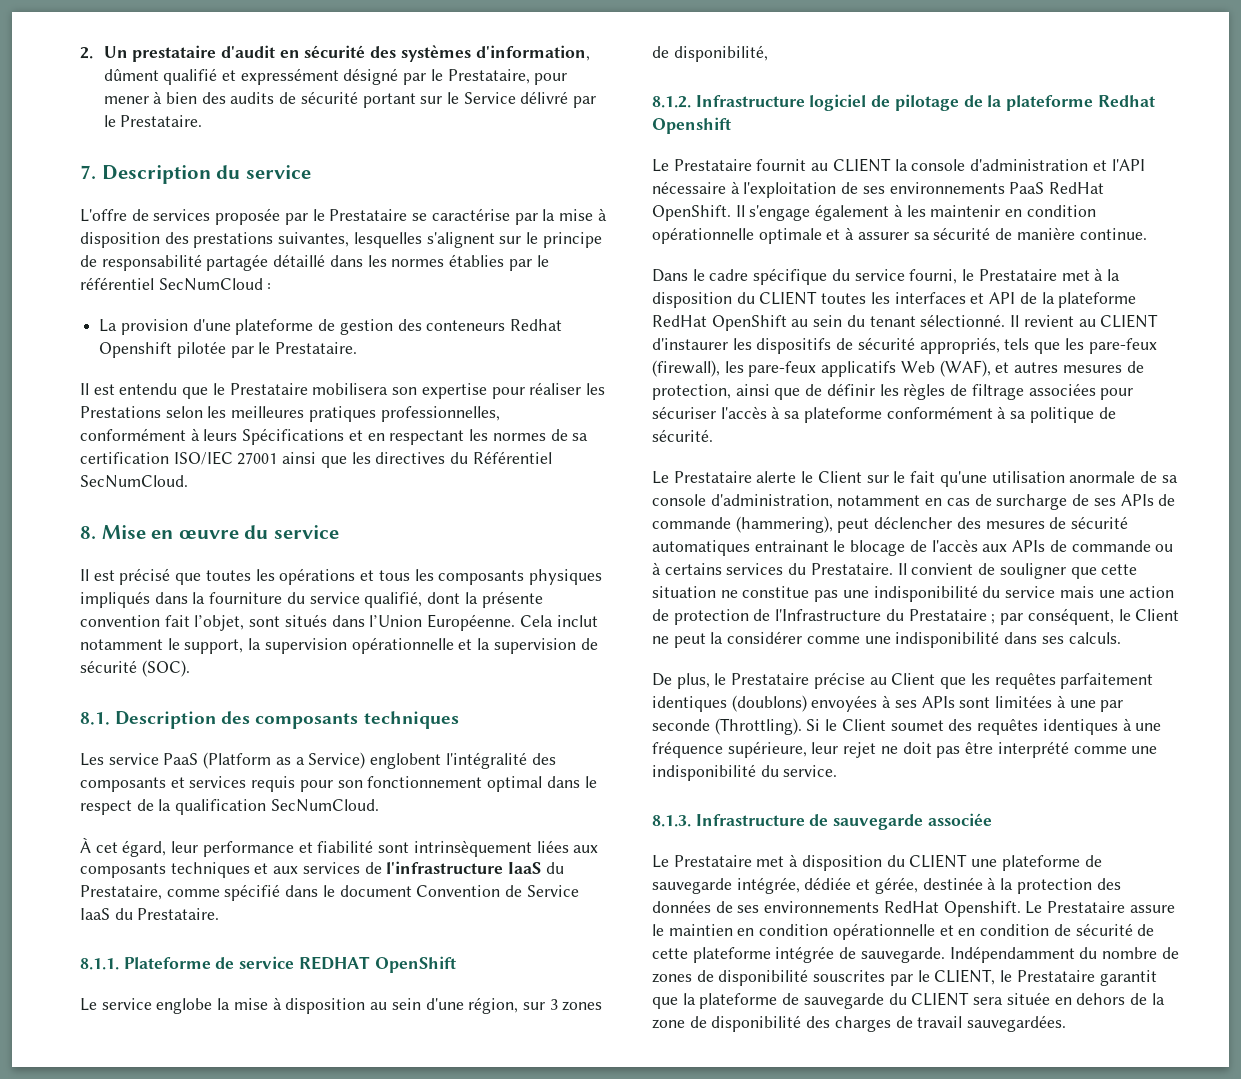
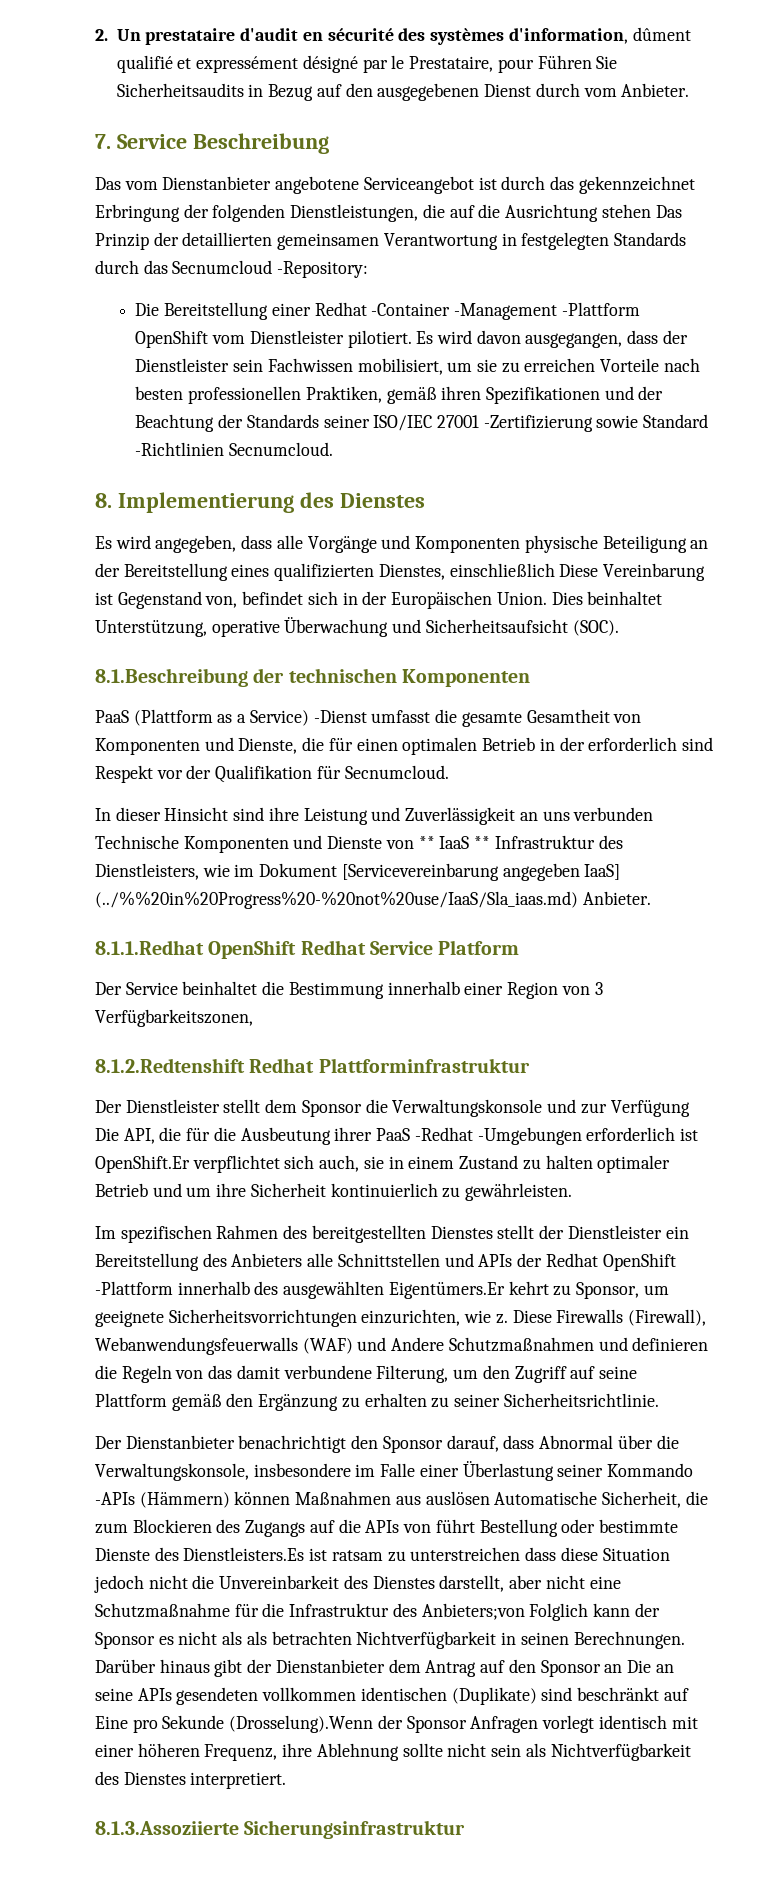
[103,91,597,108] [103,115,203,127] [80,165,311,184] [80,208,607,225] [80,232,602,248] [80,254,549,271] [80,277,272,291] [99,319,563,335] [99,341,358,358] [80,382,605,399] [80,406,500,422] [80,428,589,445] [80,451,552,468] [80,475,188,488] [80,525,339,539] [80,568,602,585] [80,591,543,608] [80,614,598,631] [80,637,598,654] [80,660,190,677] [80,711,459,729] [80,752,556,769] [80,776,597,792] [80,799,379,815] [80,837,599,857] [80,861,564,878] [80,884,579,901] [80,908,220,920] [80,956,456,973] [80,997,603,1014] [652,45,768,62] [652,94,1155,111] [652,117,731,134] [652,158,1145,172] [652,181,1105,198] [652,204,1096,221] [652,227,1147,244] [652,268,1120,285] [652,291,1137,308] [652,314,1159,331] [652,337,1157,354] [652,360,1144,377] [652,383,1134,400] [652,406,1116,423] [652,429,713,442] [652,471,1178,487] [652,494,1176,510] [652,516,1129,533] [652,539,1174,556] [652,562,1138,579] [652,585,1175,602] [652,608,1180,625] [652,631,1121,648] [652,672,1154,689] [652,695,1124,712] [652,718,1162,735] [652,741,1158,758] [652,764,838,781] [652,813,992,830] [652,854,1102,871] [652,877,1121,894] [652,900,1175,917] [652,923,1155,940] [652,946,1179,963] [652,969,1157,986] [652,992,1165,1009] [652,1015,1067,1032] mener à bien des audits de sécurité portant sur le Service délivré par le Prestataire. // 7. Description du service // L'offre de services proposée par le Prestataire se caractérise par la mise à disposition des prestations suivantes, lesquelles s'alignent sur le principe de responsabilité partagée détaillé dans les normes établies par le référentiel SecNumCloud : // La provision d'une plateforme de gestion des conteneurs Redhat Openshift pilotée par le Prestataire. // Il est entendu que le Prestataire mobilisera son expertise pour réaliser les Prestations selon les meilleures pratiques professionnelles, conformément à leurs Spécifications et en respectant les normes de sa certification ISO/IEC 27001 ainsi que les directives du Référentiel SecNumCloud. // 8. Mise en œuvre du service // Il est précisé que toutes les opérations et tous les composants physiques impliqués dans la fourniture du service qualifié, dont la présente convention fait l’objet, sont situés dans l’Union Européenne. Cela inclut notamment le support, la supervision opérationnelle et la supervision de sécurité (SOC). // 8.1. Description des composants techniques // Les service PaaS (Platform as a Service) englobent l'intégralité des composants et services requis pour son fonctionnement optimal dans le respect de la qualification SecNumCloud. // À cet égard, leur performance et fiabilité sont intrinsèquement liées aux composants techniques et aux services de l'infrastructure IaaS du Prestataire, comme spécifié dans le document Convention de Service IaaS du Prestataire. // 8.1.1. Plateforme de service REDHAT OpenShift // Le service englobe la mise à disposition au sein d'une région, sur 3 zones de disponibilité, // 8.1.2. Infrastructure logiciel de pilotage de la plateforme Redhat Openshift // Le Prestataire fournit au CLIENT la console d'administration et l'API nécessaire à l'exploitation de ses environnements PaaS RedHat OpenShift. Il s'engage également à les maintenir en condition opérationnelle optimale et à assurer sa sécurité de manière continue. // Dans le cadre spécifique du service fourni, le Prestataire met à la disposition du CLIENT toutes les interfaces et API de la plateforme RedHat OpenShift au sein du tenant sélectionné. Il revient au CLIENT d'instaurer les dispositifs de sécurité appropriés, tels que les pare-feux (firewall), les pare-feux applicatifs Web (WAF), et autres mesures de protection, ainsi que de définir les règles de filtrage associées pour sécuriser l'accès à sa plateforme conformément à sa politique de sécurité. // Le Prestataire alerte le Client sur le fait qu'une utilisation anormale de sa console d'administration, notamment en cas de surcharge de ses APIs de commande (hammering), peut déclencher des mesures de sécurité automatiques entrainant le blocage de l'accès aux APIs de commande ou à certains services du Prestataire. Il convient de souligner que cette situation ne constitue pas une indisponibilité du service mais une action de protection de l'Infrastructure du Prestataire ; par conséquent, le Client ne peut la considérer comme une indisponibilité dans ses calculs. // De plus, le Prestataire précise au Client que les requêtes parfaitement identiques (doublons) envoyées à ses APIs sont limitées à une par seconde (Throttling). Si le Client soumet des requêtes identiques à une fréquence supérieure, leur rejet ne doit pas être interprété comme une indisponibilité du service. // 8.1.3. Infrastructure de sauvegarde associée // Le Prestataire met à disposition du CLIENT une plateforme de sauvegarde intégrée, dédiée et gérée, destinée à la protection des données de ses environnements RedHat Openshift. Le Prestataire assure le maintien en condition opérationnelle et en condition de sécurité de cette plateforme intégrée de sauvegarde. Indépendamment du nombre de zones de disponibilité souscrites par le CLIENT, le Prestataire garantit que la plateforme de sauvegarde du CLIENT sera située en dehors de la zone de disponibilité des charges de travail sauvegardées. -> [537,55,618,69] [116,83,690,101] [95,133,329,154] [95,176,695,194] [95,204,682,222] [95,232,687,250] [95,260,369,278] [135,302,640,320] [135,330,688,348] [135,358,700,375] [135,386,664,404] [135,414,709,432] [135,442,334,456] [95,492,425,513] [95,535,709,553] [95,563,706,581] [95,591,663,609] [95,617,619,637] [95,668,530,687] [95,709,642,727] [95,737,713,755] [95,765,449,783] [95,807,654,825] [95,835,623,853] [95,863,621,881] [95,891,651,909] [95,940,520,959] [95,981,603,999] [95,1009,253,1027] [95,1058,530,1073] [95,1099,690,1117] [95,1127,698,1145] [95,1155,671,1173] [95,1183,573,1201] [95,1225,689,1243] [95,1253,676,1271] [95,1281,669,1299] [95,1309,707,1327] [95,1337,709,1355] [95,1365,637,1383] [95,1393,659,1411] [95,1435,679,1453] [95,1461,694,1481] [95,1491,708,1508] [95,1519,678,1537] [95,1547,670,1562] [94,1575,621,1593] [95,1603,660,1621] [95,1631,685,1649] [95,1659,674,1677] [95,1687,689,1705] [95,1715,698,1733] [95,1743,691,1761] [95,1771,287,1789] [95,1820,466,1839] Führen Sie Sicherheitsaudits in Bezug auf den ausgegebenen Dienst durch vom Anbieter. // 7. Service Beschreibung // Das vom Dienstanbieter angebotene Serviceangebot ist durch das gekennzeichnet Erbringung der folgenden Dienstleistungen, die auf die Ausrichtung stehen Das Prinzip der detaillierten gemeinsamen Verantwortung in festgelegten Standards durch das Secnumcloud -Repository: // Die Bereitstellung einer Redhat -Container -Management -Plattform OpenShift vom Dienstleister pilotiert. Es wird davon ausgegangen, dass der Dienstleister sein Fachwissen mobilisiert, um sie zu erreichen Vorteile nach besten professionellen Praktiken, gemäß ihren Spezifikationen und der Beachtung der Standards seiner ISO/IEC 27001 -Zertifizierung sowie Standard -Richtlinien Secnumcloud. // 8. Implementierung des Dienstes // Es wird angegeben, dass alle Vorgänge und Komponenten physische Beteiligung an der Bereitstellung eines qualifizierten Dienstes, einschließlich Diese Vereinbarung ist Gegenstand von, befindet sich in der Europäischen Union. Dies beinhaltet Unterstützung, operative Überwachung und Sicherheitsaufsicht (SOC). // 8.1.Beschreibung der technischen Komponenten // PaaS (Plattform as a Service) -Dienst umfasst die gesamte Gesamtheit von Komponenten und Dienste, die für einen optimalen Betrieb in der erforderlich sind Respekt vor der Qualifikation für Secnumcloud. // In dieser Hinsicht sind ihre Leistung und Zuverlässigkeit an uns verbunden Technische Komponenten und Dienste von ** IaaS ** Infrastruktur des Dienstleisters, wie im Dokument [Servicevereinbarung angegeben IaaS] (../%%20in%20Progress%20-%20not%20use/IaaS/Sla_iaas.md) Anbieter. // 8.1.1.Redhat OpenShift Redhat Service Platform // Der Service beinhaltet die Bestimmung innerhalb einer Region von 3 Verfügbarkeitszonen, // 8.1.2.Redtenshift Redhat Plattforminfrastruktur // Der Dienstleister stellt dem Sponsor die Verwaltungskonsole und zur Verfügung Die API, die für die Ausbeutung ihrer PaaS -Redhat -Umgebungen erforderlich ist OpenShift.Er verpflichtet sich auch, sie in einem Zustand zu halten optimaler Betrieb und um ihre Sicherheit kontinuierlich zu gewährleisten. // Im spezifischen Rahmen des bereitgestellten Dienstes stellt der Dienstleister ein Bereitstellung des Anbieters alle Schnittstellen und APIs der Redhat OpenShift -Plattform innerhalb des ausgewählten Eigentümers.Er kehrt zu Sponsor, um geeignete Sicherheitsvorrichtungen einzurichten, wie z. Diese Firewalls (Firewall), Webanwendungsfeuerwalls (WAF) und Andere Schutzmaßnahmen und definieren die Regeln von das damit verbundene Filterung, um den Zugriff auf seine Plattform gemäß den Ergänzung zu erhalten zu seiner Sicherheitsrichtlinie. // Der Dienstanbieter benachrichtigt den Sponsor darauf, dass Abnormal über die Verwaltungskonsole, insbesondere im Falle einer Überlastung seiner Kommando -APIs (Hämmern) können Maßnahmen aus auslösen Automatische Sicherheit, die zum Blockieren des Zugangs auf die APIs von führt Bestellung oder bestimmte Dienste des Dienstleisters.Es ist ratsam zu unterstreichen dass diese Situation jedoch nicht die Unvereinbarkeit des Dienstes darstellt, aber nicht eine Schutzmaßnahme für die Infrastruktur des Anbieters;von Folglich kann der Sponsor es nicht als als betrachten Nichtverfügbarkeit in seinen Berechnungen. Darüber hinaus gibt der Dienstanbieter dem Antrag auf den Sponsor an Die an seine APIs gesendeten vollkommen identischen (Duplikate) sind beschränkt auf Eine pro Sekunde (Drosselung).Wenn der Sponsor Anfragen vorlegt identisch mit einer höheren Frequenz, ihre Ablehnung sollte nicht sein als Nichtverfügbarkeit des Dienstes interpretiert. // 8.1.3.Assoziierte Sicherungsinfrastruktur

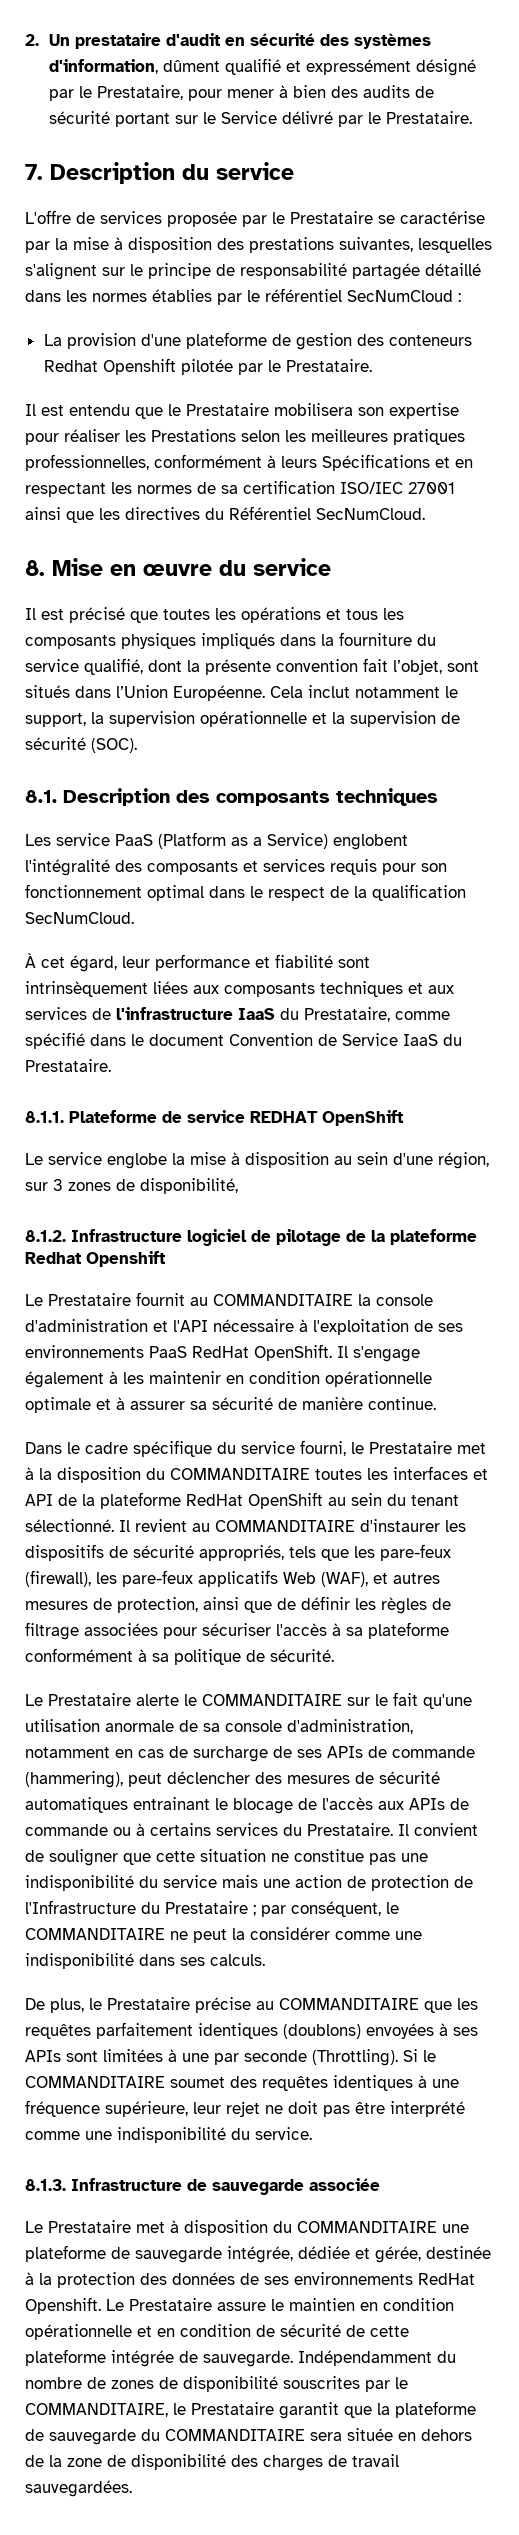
[537,55,618,69] [116,83,690,101] [95,133,329,154] [95,176,695,194] [95,204,682,222] [95,232,687,250] [95,260,369,278] [135,302,640,320] [135,330,688,348] [135,358,700,375] [135,386,664,404] [135,414,709,432] [135,442,334,456] [95,492,425,513] [95,535,709,553] [95,563,706,581] [95,591,663,609] [95,617,619,637] [95,668,530,687] [95,709,642,727] [95,737,713,755] [95,765,449,783] [95,807,654,825] [95,835,623,853] [95,863,621,881] [95,891,651,909] [95,940,520,959] [95,981,603,999] [95,1009,253,1027] [95,1058,530,1073] [95,1099,690,1117] [95,1127,698,1145] [95,1155,671,1173] [95,1183,573,1201] [95,1225,689,1243] [95,1253,676,1271] [95,1281,669,1299] [95,1309,707,1327] [95,1337,709,1355] [95,1365,637,1383] [95,1393,659,1411] [95,1435,679,1453] [95,1461,694,1481] [95,1491,708,1508] [95,1519,678,1537] [95,1547,670,1562] [94,1575,621,1593] [95,1603,660,1621] [95,1631,685,1649] [95,1659,674,1677] [95,1687,689,1705] [95,1715,698,1733] [95,1743,691,1761] [95,1771,287,1789] [95,1820,466,1839] Führen Sie Sicherheitsaudits in Bezug auf den ausgegebenen Dienst durch vom Anbieter. // 7. Service Beschreibung // Das vom Dienstanbieter angebotene Serviceangebot ist durch das gekennzeichnet Erbringung der folgenden Dienstleistungen, die auf die Ausrichtung stehen Das Prinzip der detaillierten gemeinsamen Verantwortung in festgelegten Standards durch das Secnumcloud -Repository: // Die Bereitstellung einer Redhat -Container -Management -Plattform OpenShift vom Dienstleister pilotiert. Es wird davon ausgegangen, dass der Dienstleister sein Fachwissen mobilisiert, um sie zu erreichen Vorteile nach besten professionellen Praktiken, gemäß ihren Spezifikationen und der Beachtung der Standards seiner ISO/IEC 27001 -Zertifizierung sowie Standard -Richtlinien Secnumcloud. // 8. Implementierung des Dienstes // Es wird angegeben, dass alle Vorgänge und Komponenten physische Beteiligung an der Bereitstellung eines qualifizierten Dienstes, einschließlich Diese Vereinbarung ist Gegenstand von, befindet sich in der Europäischen Union. Dies beinhaltet Unterstützung, operative Überwachung und Sicherheitsaufsicht (SOC). // 8.1.Beschreibung der technischen Komponenten // PaaS (Plattform as a Service) -Dienst umfasst die gesamte Gesamtheit von Komponenten und Dienste, die für einen optimalen Betrieb in der erforderlich sind Respekt vor der Qualifikation für Secnumcloud. // In dieser Hinsicht sind ihre Leistung und Zuverlässigkeit an uns verbunden Technische Komponenten und Dienste von ** IaaS ** Infrastruktur des Dienstleisters, wie im Dokument [Servicevereinbarung angegeben IaaS] (../%%20in%20Progress%20-%20not%20use/IaaS/Sla_iaas.md) Anbieter. // 8.1.1.Redhat OpenShift Redhat Service Platform // Der Service beinhaltet die Bestimmung innerhalb einer Region von 3 Verfügbarkeitszonen, // 8.1.2.Redtenshift Redhat Plattforminfrastruktur // Der Dienstleister stellt dem Sponsor die Verwaltungskonsole und zur Verfügung Die API, die für die Ausbeutung ihrer PaaS -Redhat -Umgebungen erforderlich ist OpenShift.Er verpflichtet sich auch, sie in einem Zustand zu halten optimaler Betrieb und um ihre Sicherheit kontinuierlich zu gewährleisten. // Im spezifischen Rahmen des bereitgestellten Dienstes stellt der Dienstleister ein Bereitstellung des Anbieters alle Schnittstellen und APIs der Redhat OpenShift -Plattform innerhalb des ausgewählten Eigentümers.Er kehrt zu Sponsor, um geeignete Sicherheitsvorrichtungen einzurichten, wie z. Diese Firewalls (Firewall), Webanwendungsfeuerwalls (WAF) und Andere Schutzmaßnahmen und definieren die Regeln von das damit verbundene Filterung, um den Zugriff auf seine Plattform gemäß den Ergänzung zu erhalten zu seiner Sicherheitsrichtlinie. // Der Dienstanbieter benachrichtigt den Sponsor darauf, dass Abnormal über die Verwaltungskonsole, insbesondere im Falle einer Überlastung seiner Kommando -APIs (Hämmern) können Maßnahmen aus auslösen Automatische Sicherheit, die zum Blockieren des Zugangs auf die APIs von führt Bestellung oder bestimmte Dienste des Dienstleisters.Es ist ratsam zu unterstreichen dass diese Situation jedoch nicht die Unvereinbarkeit des Dienstes darstellt, aber nicht eine Schutzmaßnahme für die Infrastruktur des Anbieters;von Folglich kann der Sponsor es nicht als als betrachten Nichtverfügbarkeit in seinen Berechnungen. Darüber hinaus gibt der Dienstanbieter dem Antrag auf den Sponsor an Die an seine APIs gesendeten vollkommen identischen (Duplikate) sind beschränkt auf Eine pro Sekunde (Drosselung).Wenn der Sponsor Anfragen vorlegt identisch mit einer höheren Frequenz, ihre Ablehnung sollte nicht sein als Nichtverfügbarkeit des Dienstes interpretiert. // 8.1.3.Assoziierte Sicherungsinfrastruktur -> [227,85,435,98] [49,111,473,127] [25,162,294,184] [25,210,485,227] [25,237,492,253] [25,263,481,280] [25,288,461,305] [43,332,472,350] [43,358,372,375] [25,403,459,419] [25,429,465,445] [25,454,473,471] [25,480,455,497] [25,506,425,523] [25,558,331,576] [25,607,404,623] [25,632,436,649] [25,658,479,675] [25,685,458,701] [25,711,460,727] [25,737,137,753] [25,788,438,806] [25,832,408,850] [25,859,447,876] [25,884,466,901] [25,912,134,924] [25,953,370,972] [25,981,454,997] [25,1007,450,1022] [25,1032,462,1049] [25,1059,111,1072] [25,1110,404,1126] [25,1152,489,1169] [25,1178,238,1194] [25,1229,477,1246] [25,1251,166,1267] [25,1292,433,1306] [25,1319,463,1335] [25,1344,420,1362] [25,1371,432,1388] [25,1397,436,1413] [25,1440,486,1457] [25,1466,488,1483] [25,1492,459,1509] [25,1519,466,1532] [25,1544,451,1561] [25,1570,440,1587] [25,1596,451,1614] [25,1622,449,1640] [25,1648,334,1665] [25,1692,472,1709] [25,1719,413,1734] [25,1746,475,1762] [25,1771,440,1788] [25,1797,469,1814] [25,1823,478,1836] [25,1849,428,1866] [25,1875,473,1891] [25,1900,399,1917] [25,1927,422,1943] [25,1953,265,1969] [25,1997,478,2013] [25,2022,478,2039] [25,2049,436,2066] [25,2075,459,2091] [25,2100,465,2117] [25,2127,312,2143] [25,2178,380,2195] [25,2220,469,2236] [25,2245,491,2263] [25,2272,475,2288] [25,2297,454,2314] [25,2324,409,2340] [25,2349,456,2367] [25,2376,408,2392] [25,2401,476,2419] [25,2428,472,2445] [25,2454,399,2471] [25,2480,132,2497] mener à bien des audits de sécurité portant sur le Service délivré par le Prestataire. // 7. Description du service // L'offre de services proposée par le Prestataire se caractérise par la mise à disposition des prestations suivantes, lesquelles s'alignent sur le principe de responsabilité partagée détaillé dans les normes établies par le référentiel SecNumCloud : // La provision d'une plateforme de gestion des conteneurs Redhat Openshift pilotée par le Prestataire. // Il est entendu que le Prestataire mobilisera son expertise pour réaliser les Prestations selon les meilleures pratiques professionnelles, conformément à leurs Spécifications et en respectant les normes de sa certification ISO/IEC 27001 ainsi que les directives du Référentiel SecNumCloud. // 8. Mise en œuvre du service // Il est précisé que toutes les opérations et tous les composants physiques impliqués dans la fourniture du service qualifié, dont la présente convention fait l’objet, sont situés dans l’Union Européenne. Cela inclut notamment le support, la supervision opérationnelle et la supervision de sécurité (SOC). // 8.1. Description des composants techniques // Les service PaaS (Platform as a Service) englobent l'intégralité des composants et services requis pour son fonctionnement optimal dans le respect de la qualification SecNumCloud. // À cet égard, leur performance et fiabilité sont intrinsèquement liées aux composants techniques et aux services de l'infrastructure IaaS du Prestataire, comme spécifié dans le document Convention de Service IaaS du Prestataire. // 8.1.1. Plateforme de service REDHAT OpenShift // Le service englobe la mise à disposition au sein d'une région, sur 3 zones de disponibilité, // 8.1.2. Infrastructure logiciel de pilotage de la plateforme Redhat Openshift // Le Prestataire fournit au COMMANDITAIRE la console d'administration et l'API nécessaire à l'exploitation de ses environnements PaaS RedHat OpenShift. Il s'engage également à les maintenir en condition opérationnelle optimale et à assurer sa sécurité de manière continue. // Dans le cadre spécifique du service fourni, le Prestataire met à la disposition du COMMANDITAIRE toutes les interfaces et API de la plateforme RedHat OpenShift au sein du tenant sélectionné. Il revient au COMMANDITAIRE d'instaurer les dispositifs de sécurité appropriés, tels que les pare-feux (firewall), les pare-feux applicatifs Web (WAF), et autres mesures de protection, ainsi que de définir les règles de filtrage associées pour sécuriser l'accès à sa plateforme conformément à sa politique de sécurité. // Le Prestataire alerte le COMMANDITAIRE sur le fait qu'une utilisation anormale de sa console d'administration, notamment en cas de surcharge de ses APIs de commande (hammering), peut déclencher des mesures de sécurité automatiques entrainant le blocage de l'accès aux APIs de commande ou à certains services du Prestataire. Il convient de souligner que cette situation ne constitue pas une indisponibilité du service mais une action de protection de l'Infrastructure du Prestataire ; par conséquent, le COMMANDITAIRE ne peut la considérer comme une indisponibilité dans ses calculs. // De plus, le Prestataire précise au COMMANDITAIRE que les requêtes parfaitement identiques (doublons) envoyées à ses APIs sont limitées à une par seconde (Throttling). Si le COMMANDITAIRE soumet des requêtes identiques à une fréquence supérieure, leur rejet ne doit pas être interprété comme une indisponibilité du service. // 8.1.3. Infrastructure de sauvegarde associée // Le Prestataire met à disposition du COMMANDITAIRE une plateforme de sauvegarde intégrée, dédiée et gérée, destinée à la protection des données de ses environnements RedHat Openshift. Le Prestataire assure le maintien en condition opérationnelle et en condition de sécurité de cette plateforme intégrée de sauvegarde. Indépendamment du nombre de zones de disponibilité souscrites par le COMMANDITAIRE, le Prestataire garantit que la plateforme de sauvegarde du COMMANDITAIRE sera située en dehors de la zone de disponibilité des charges de travail sauvegardées.

